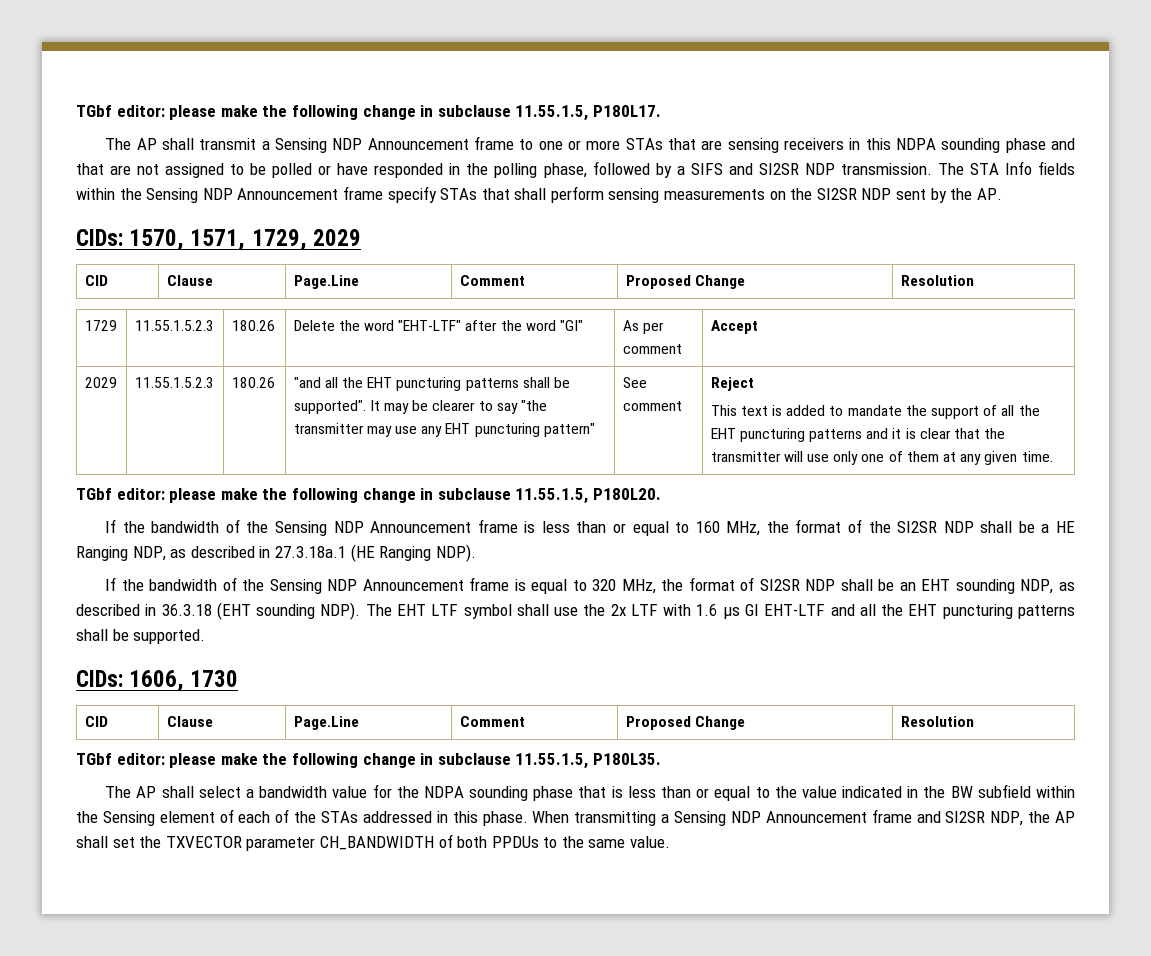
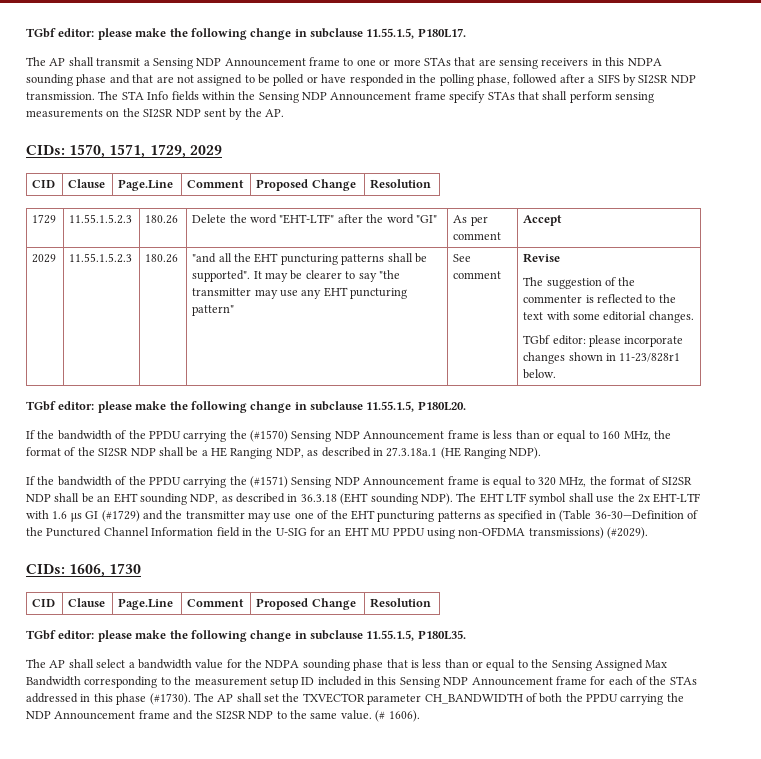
[655,163,672,178] by -> [559,74,585,83] after
[728,163,753,175] and -> [622,74,636,86] by
[710,377,754,391] [710,405,1040,419] [710,428,1006,442] [710,451,1053,465] Reject // This text is added to mandate the support of all the EHT puncturing patterns and it is clear that the transmitter will use only one of them at any given time. -> [523,253,561,263] [523,277,636,289] [523,294,676,304] [523,311,694,323] [523,335,684,347] [523,352,681,364] [523,369,557,379] Revise // The suggestion of the commenter is reflected to the text with some editorial changes. // TGbf editor: please incorporate changes shown in 11-23/828r1 below.
(269, 527) none -> [148,430,288,442] PPDU carrying the (#1570)
(265, 585) none -> [148,476,288,488] PPDU carrying the (#1571)
[630,604,658,616] LTF -> [653,493,701,503] EHT-LTF
[764,604,1075,619] [76,629,206,644] EHT-LTF and all the EHT puncturing patterns shall be supported. -> [101,510,698,522] [26,527,648,539] (#1729) and the transmitter may use one of the EHT puncturing patterns as specified in (Table 36-30—Definition of the Punctured Channel Information field in the U-SIG for an EHT MU PPDU using non-OFDMA transmissions) (#2029).
[801,784,1075,798] [76,809,234,826] value indicated in the BW subfield within the Sensing element of -> [551,659,668,671] [26,676,606,688] Sensing Assigned Max Bandwidth corresponding to the measurement setup ID included in this Sensing NDP Announcement frame for
[482,809,1051,826] phase. When transmitting a Sensing NDP Announcement frame and SI2SR NDP, the -> [116,693,214,705] phase (#1730). The
[491,836,539,848] PPDUs -> [565,693,684,705] [26,710,274,720] the PPDU carrying the NDP Announcement frame and the SI2SR NDP
(671, 842) none -> [375,710,420,722] (# 1606).

